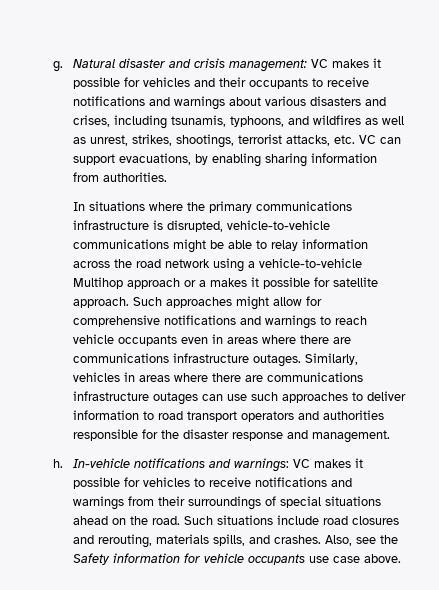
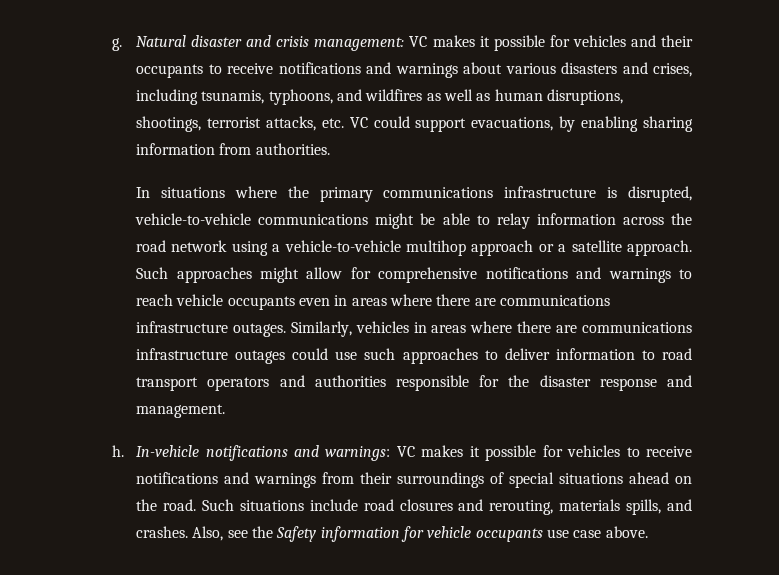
[89,134,172,146] unrest, strikes, -> [494,89,623,105] human disruptions,
[379,137,401,144] can -> [373,116,410,128] could
[72,277,123,289] Multihop -> [406,240,467,256] multihop
[209,277,330,289] makes it possible for -> (567, 248) none
[201,394,223,401] can -> [292,348,329,360] could

